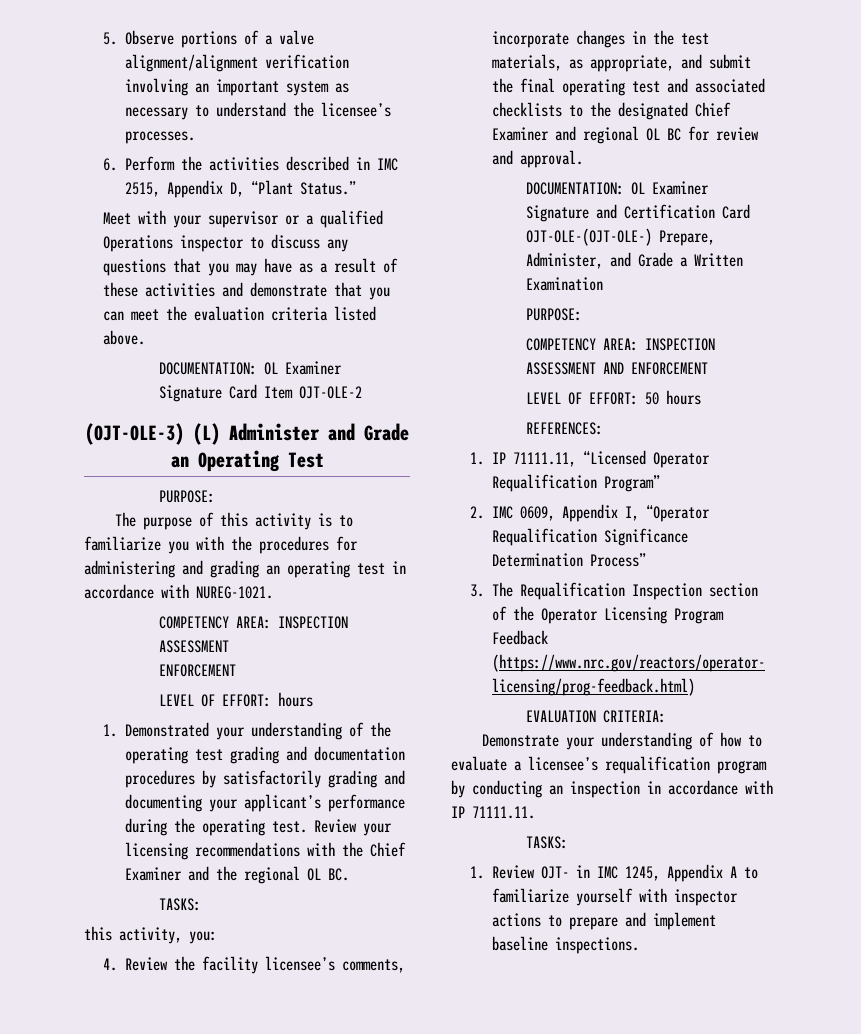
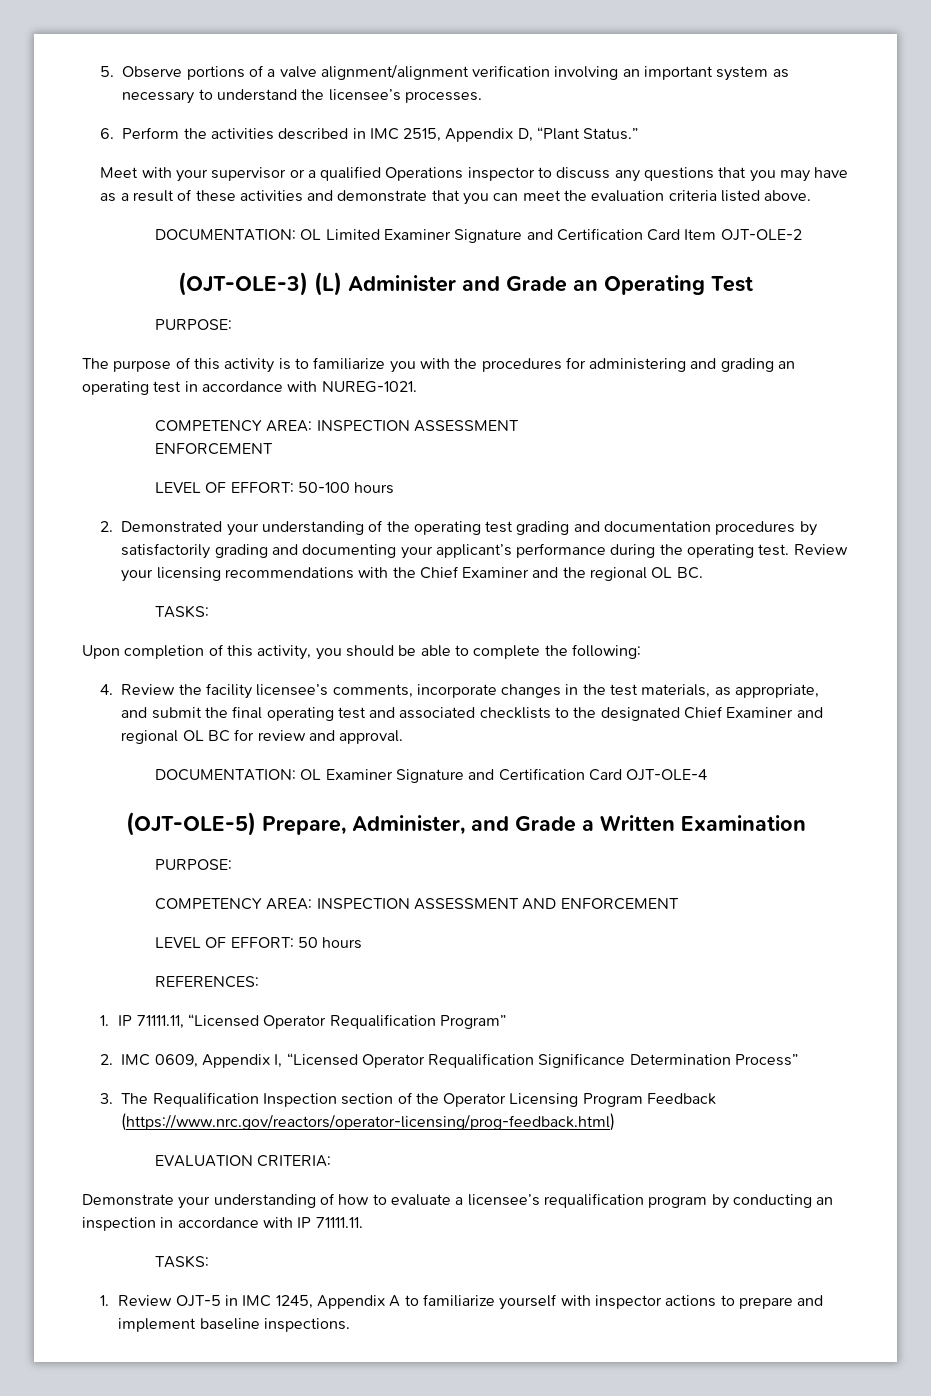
[285,361,343,375] [159,385,223,402] Examiner Signature -> [325,228,643,243] Limited Examiner Signature and Certification
[278,692,314,707] [102,724,117,737] hours // 1. -> [297,482,395,494] [100,521,114,532] 50-100 hours // 2.
[84,926,217,944] this activity, you: -> [82,644,641,660] Upon completion of this activity, you should be able to complete the following:
[526,228,653,246] OJT-OLE-(OJT-OLE-) -> [626,769,708,781] [125,812,256,836] OJT-OLE-4 // (OJT-OLE-5)
[646,505,711,522] “Operator -> [286,1053,425,1068] “Licensed Operator
[541,866,570,879] OJT- -> [175,1295,221,1307] OJT-5

